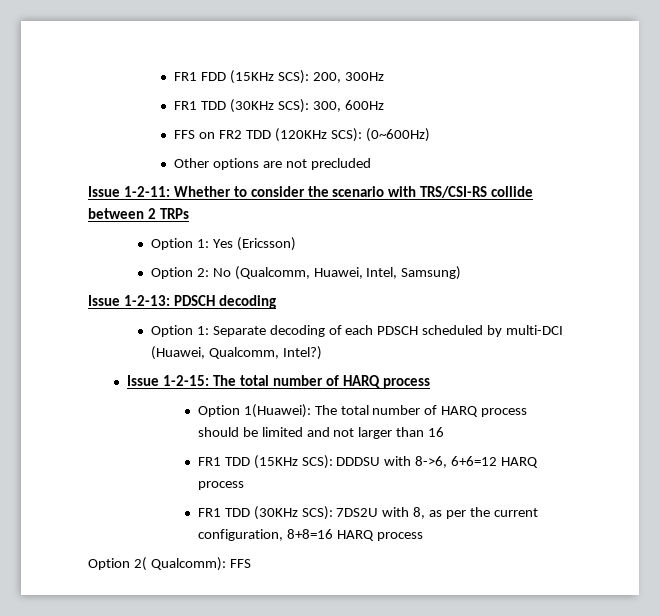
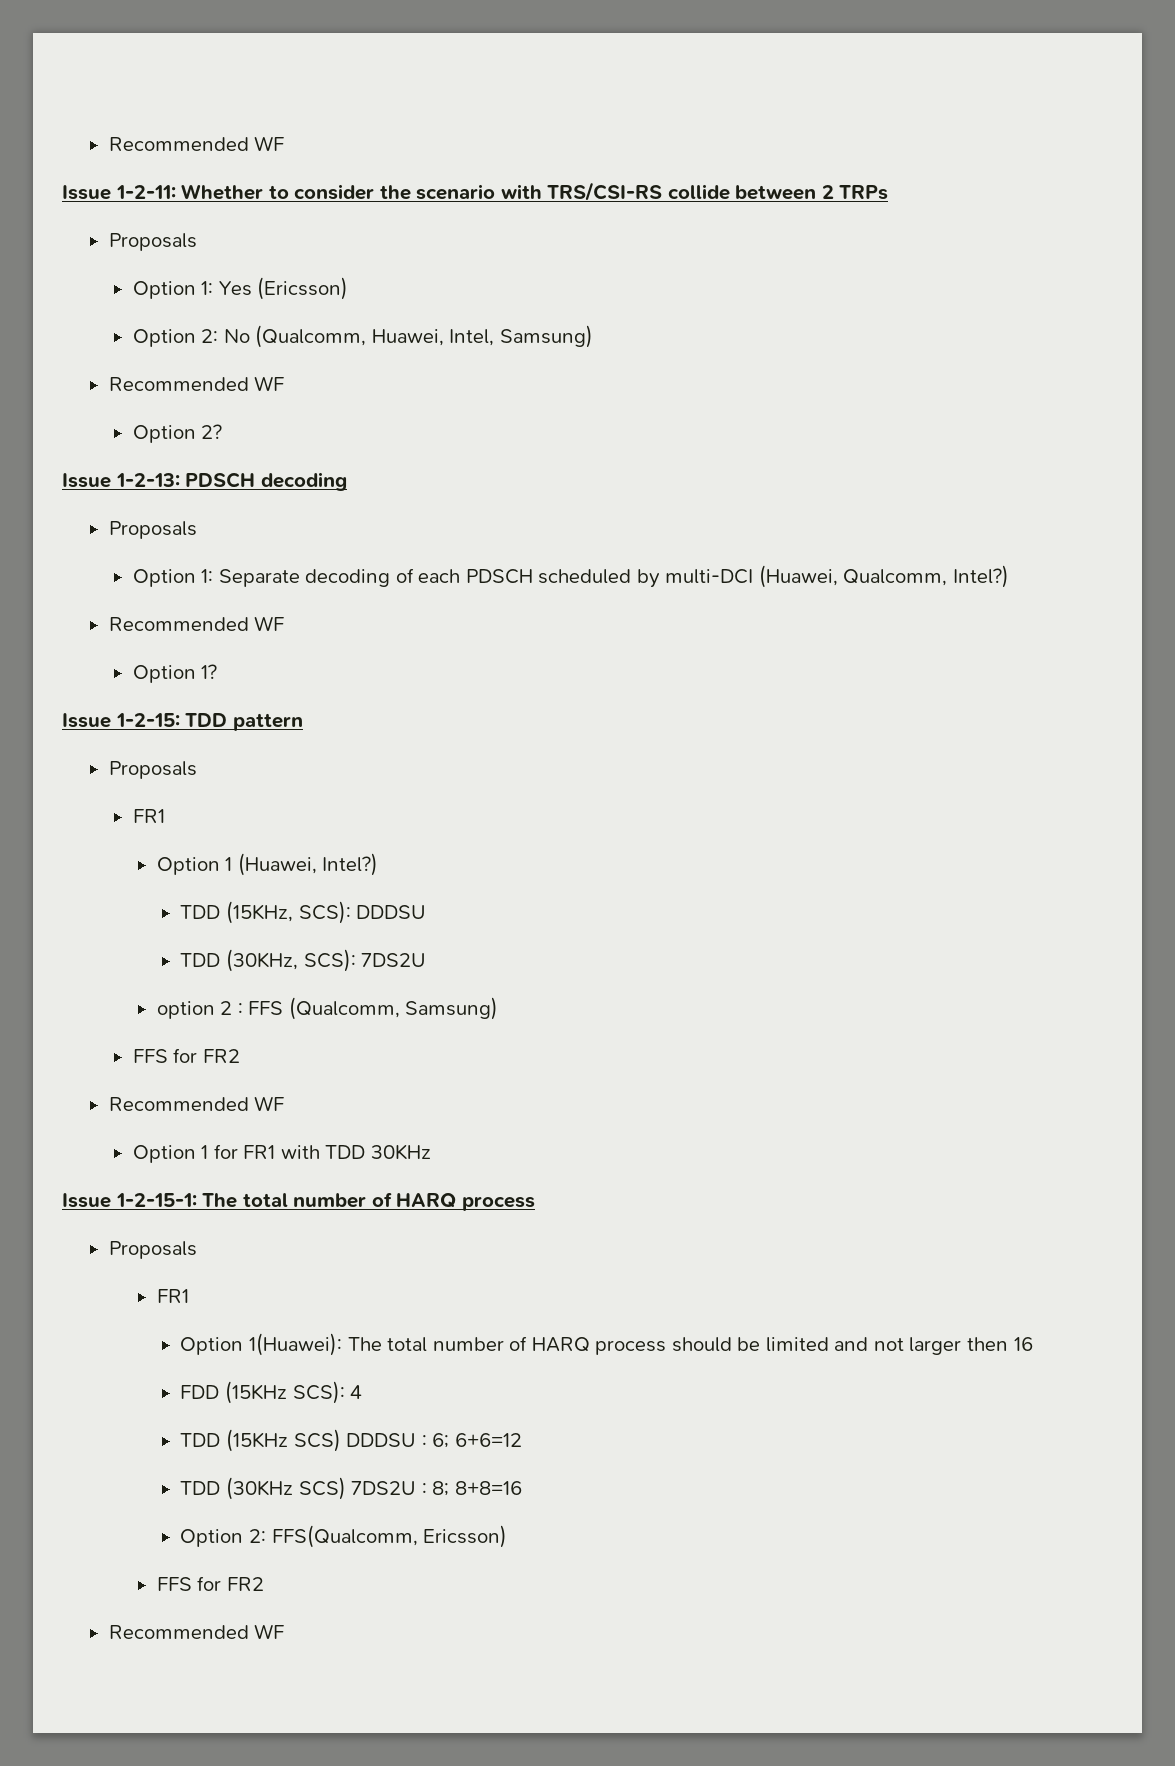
[174,70,384,84] [174,99,384,113] [174,128,430,142] [174,158,372,170] FR1 FDD (15KHz SCS): 200, 300Hz // FR1 TDD (30KHz SCS): 300, 600Hz // FFS on FR2 TDD (120KHz SCS): (0~600Hz) // Other options are not precluded -> [108,136,285,151] Recommended WF
(189, 213) none -> [108,233,197,251] // Proposals
(462, 273) none -> [108,376,285,391] [132,424,223,443] // Recommended WF // Option 2?
(276, 302) none -> [108,521,197,539] // Proposals
[127,375,430,389] Issue 1-2-15: The total number of HARQ process -> [108,616,285,631] [132,664,218,683] [62,713,303,731] [108,761,197,779] [132,809,165,823] [156,853,379,876] [180,901,427,924] [180,949,427,972] [156,997,499,1020] [132,1048,240,1063] [108,1096,285,1111] [132,1144,431,1163] [62,1192,535,1211] [108,1241,197,1259] [156,1289,189,1303] Recommended WF // Option 1? // Issue 1-2-15: TDD pattern // Proposals // FR1 // Option 1 (Huawei, Intel?) // TDD (15KHz, SCS): DDDSU // TDD (30KHz, SCS): 7DS2U // option 2 : FFS (Qualcomm, Samsung) // FFS for FR2 // Recommended WF // Option 1 for FR1 with TDD 30KHz // Issue 1-2-15-1: The total number of HARQ process // Proposals // FR1
[396,427,425,437] than -> [966,1337,1008,1351] then
[197,455,539,469] [197,481,244,490] [197,506,538,520] [197,529,283,541] FR1 TDD (15KHz SCS): DDDSU with 8->6, 6+6=12 HARQ process // FR1 TDD (30KHz SCS): 7DS2U with 8, as per the current configuration, -> [180,1381,363,1404] [180,1429,522,1452] [180,1477,450,1500] FDD (15KHz SCS): 4 // TDD (15KHz SCS) DDDSU : 6; 6+6=12 // TDD (30KHz SCS) 7DS2U : 8;
[336,530,423,541] [88,557,251,571] HARQ process // Option 2( Qualcomm): FFS -> [180,1525,508,1548] [156,1576,264,1591] [108,1624,285,1639] // Option 2: FFS(Qualcomm, Ericsson) // FFS for FR2 // Recommended WF

